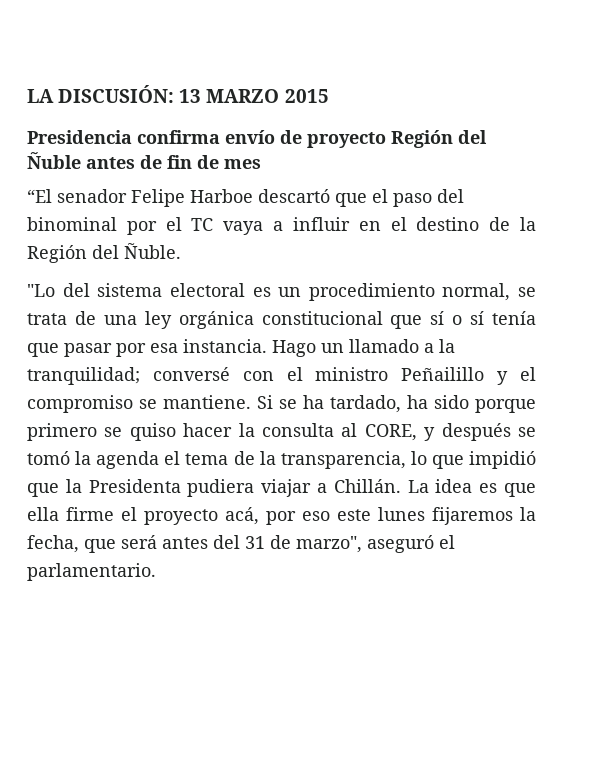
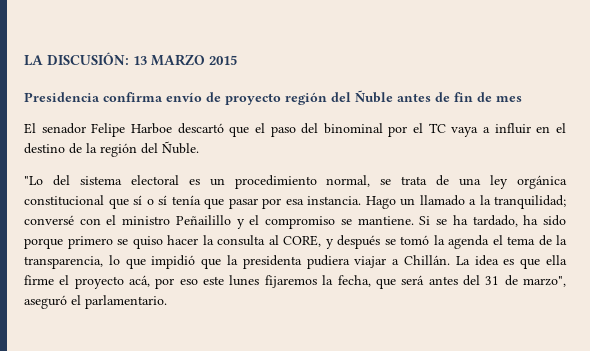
[391,130,453,148] Región -> [285,92,327,105] región
[27,189,52,203] “El -> [24,123,36,134] El
[27,245,87,263] Región -> [100,143,137,157] región
[88,479,181,493] Presidenta -> [242,255,302,269] presidenta

